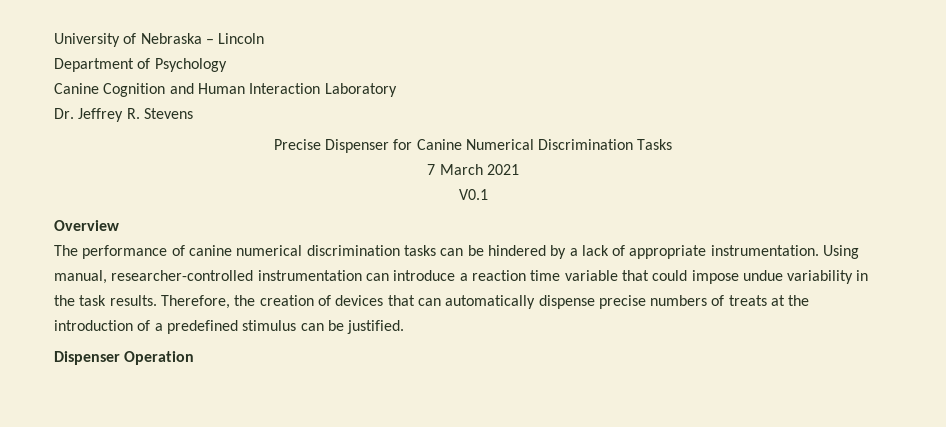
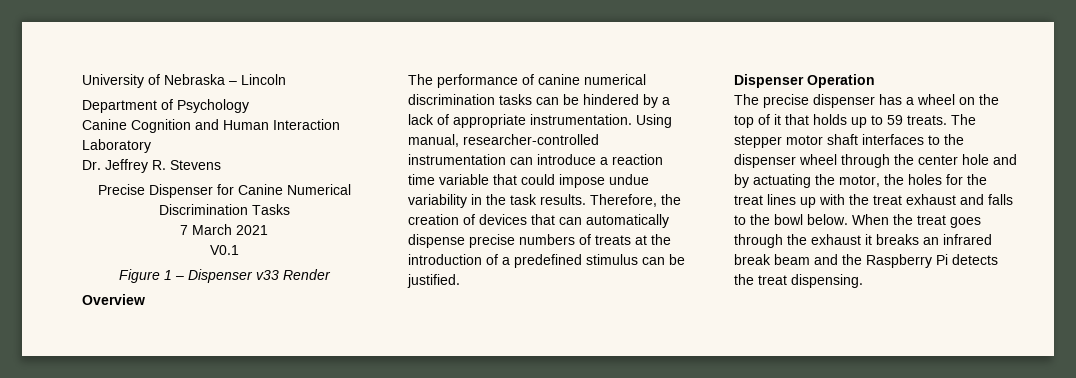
(488, 194) none -> [118,269,331,283] // Figure 1 – Dispenser v33 Render
(195, 358) none -> [734,94,999,108] [734,114,976,128] [734,134,964,148] [734,154,1017,168] [734,174,987,188] [734,194,1013,208] [734,214,981,228] [734,234,992,248] [734,254,998,268] [734,274,863,288] // The precise dispenser has a wheel on the top of it that holds up to 59 treats. The stepper motor shaft interfaces to the dispenser wheel through the center hole and by actuating the motor, the holes for the treat lines up with the treat exhaust and falls to the bowl below. When the treat goes through the exhaust it breaks an infrared break beam and the Raspberry Pi detects the treat dispensing.

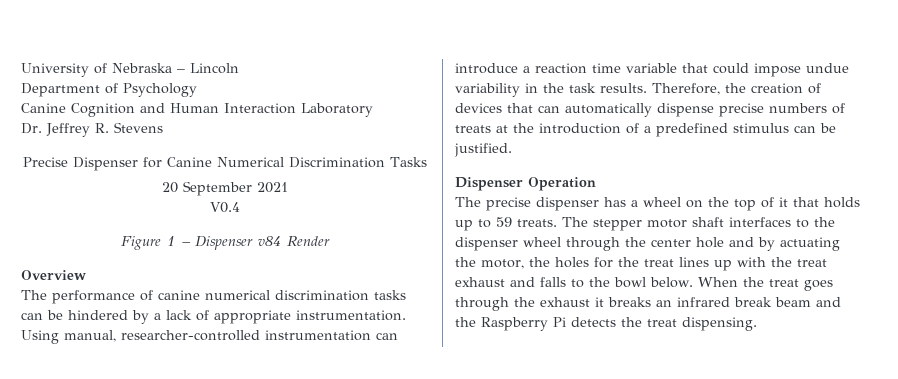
[180,224,232,235] 7 March -> [161,181,252,196] 20 September
[209,245,239,255] V0.1 -> [209,202,240,213] V0.4
[255,270,279,280] v33 -> [257,236,281,246] v84

